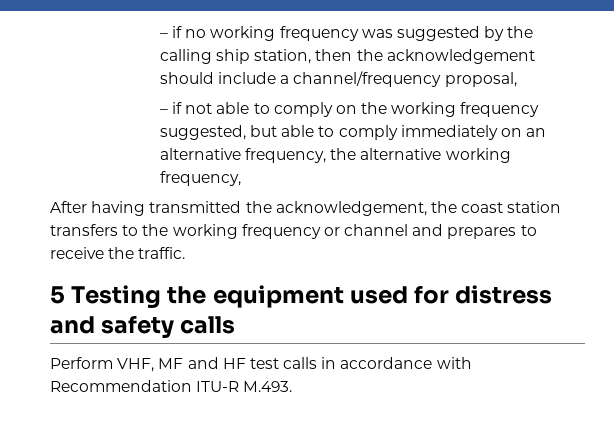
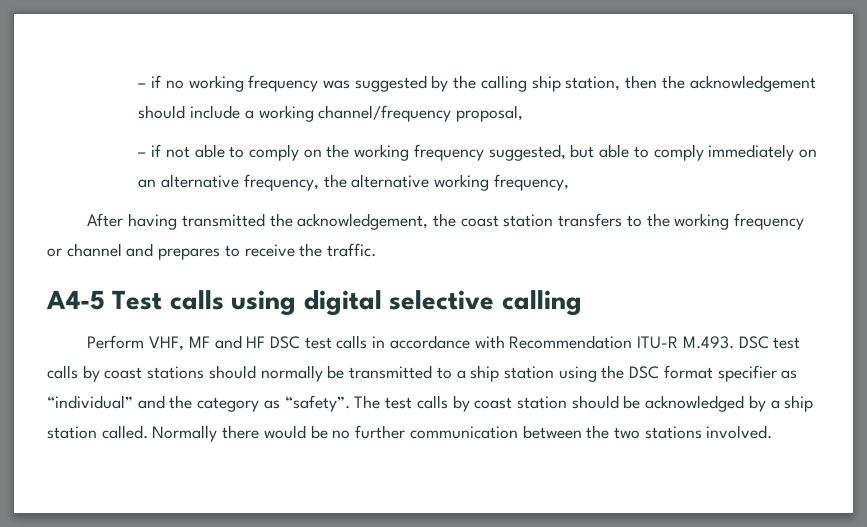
(290, 79) none -> [258,105,314,122] working
[50,285,553,309] [50,315,236,338] 5 Testing the equipment used for distress and safety calls -> [46,290,582,316] A4-5 Test calls using digital selective calling
(246, 363) none -> [269,336,300,349] DSC
(293, 386) none -> [738,336,801,349] [47,365,798,382] [47,395,814,412] [47,425,773,442] DSC test calls by coast stations should normally be transmitted to a ship station using the DSC format specifier as “individual” and the category as “safety”. The test calls by coast station should be acknowledged by a ship station called. Normally there would be no further communication between the two stations involved.

